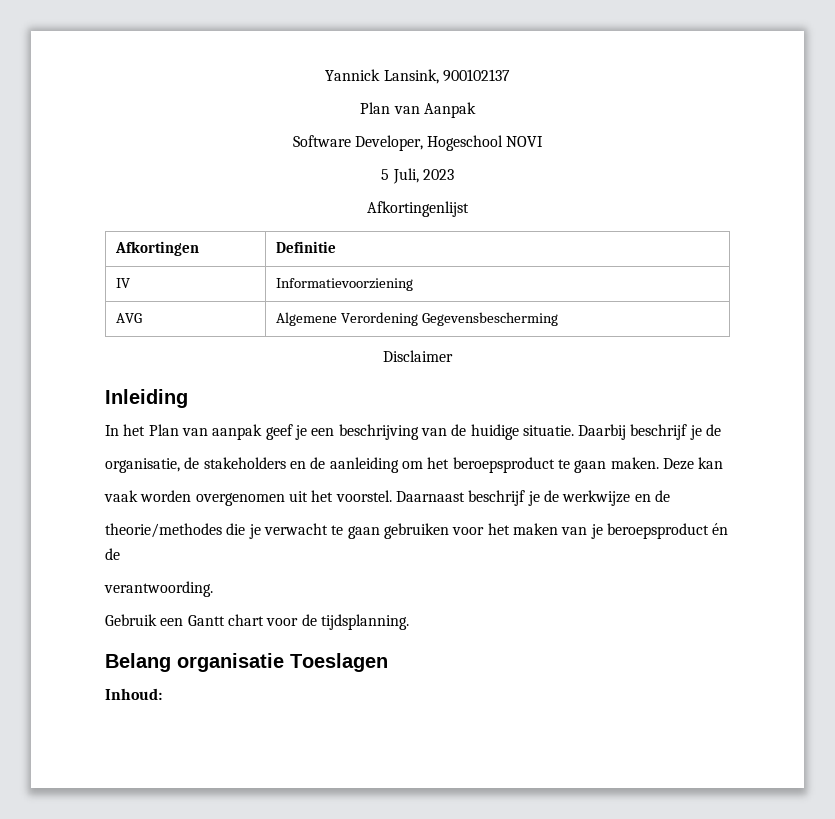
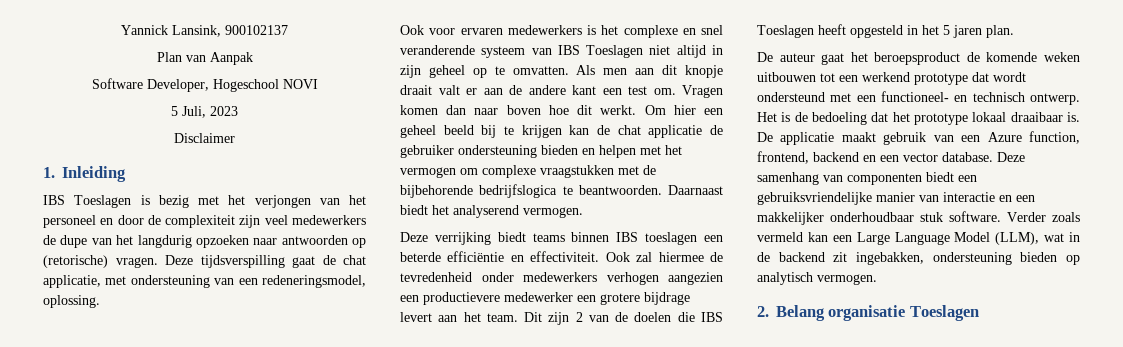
[367,201,469,217] [115,241,200,256] [276,241,337,253] [116,278,131,288] [276,278,414,291] [116,313,143,323] [276,312,559,326] // Afkortingenlijst // Afkortingen | Definitie // IV | Informatievoorziening // AVG | Algemene Verordening Gegevensbescherming -> (238, 111) none
(453, 356) none -> [43,167,55,178] 1.
[105,424,722,440] [105,457,724,473] [104,490,670,506] [105,523,729,539] [105,548,120,560] [104,581,213,597] [105,614,409,630] In het Plan van aanpak geef je een beschrijving van de huidige situatie. Daarbij beschrijf je de // organisatie, de stakeholders en de aanleiding om het beroepsproduct te gaan maken. Deze kan // vaak worden overgenomen uit het voorstel. Daarnaast beschrijf je de werkwijze en de // theorie/methodes die je verwacht te gaan gebruiken voor het maken van je beroepsproduct én de // verantwoording. // Gebruik een Gantt chart voor de tijdsplanning. // -> [43,195,366,208] [43,215,366,228] [43,235,366,248] [43,255,366,268] [43,275,366,288] [43,295,100,308] [400,25,723,38] [400,45,723,58] [400,65,723,78] [400,85,723,98] [400,105,723,115] [400,125,723,138] [400,145,682,158] [400,165,656,178] [400,184,723,198] [400,205,583,218] [400,232,723,245] [400,251,723,262] [400,272,723,285] [400,292,690,305] [400,312,723,325] [757,24,1014,38] [757,52,1080,65] [757,72,1026,85] [757,91,1080,105] [757,112,1080,125] [757,131,1080,145] [757,151,1025,164] [757,172,977,185] [757,192,1035,205] [757,211,1080,225] [757,232,1080,245] [757,252,1080,265] [757,272,877,285] [757,306,769,317] IBS Toeslagen is bezig met het verjongen van het personeel en door de complexiteit zijn veel medewerkers de dupe van het langdurig opzoeken naar antwoorden op (retorische) vragen. Deze tijdsverspilling gaat de chat applicatie, met ondersteuning van een redeneringsmodel, oplossing. // Ook voor ervaren medewerkers is het complexe en snel veranderende systeem van IBS Toeslagen niet altijd in zijn geheel op te omvatten. Als men aan dit knopje draait valt er aan de andere kant een test om. Vragen komen dan naar boven hoe dit werkt. Om hier een geheel beeld bij te krijgen kan de chat applicatie de gebruiker ondersteuning bieden en helpen met het vermogen om complexe vraagstukken met de bijbehorende bedrijfslogica te beantwoorden. Daarnaast biedt het analyserend vermogen. // Deze verrijking biedt teams binnen IBS toeslagen een beterde efficiëntie en effectiviteit. Ook zal hiermee de tevredenheid onder medewerkers verhogen aangezien een productievere medewerker een grotere bijdrage levert aan het team. Dit zijn 2 van de doelen die IBS Toeslagen heeft opgesteld in het 5 jaren plan. // De auteur gaat het beroepsproduct de komende weken uitbouwen tot een werkend prototype dat wordt ondersteund met een functioneel- en technisch ontwerp. Het is de bedoeling dat het prototype lokaal draaibaar is. De applicatie maakt gebruik van een Azure function, frontend, backend en een vector database. Deze samenhang van componenten biedt een gebruiksvriendelijke manier van interactie en een makkelijker onderhoudbaar stuk software. Verder zoals vermeld kan een Large Language Model (LLM), wat in de backend zit ingebakken, ondersteuning bieden op analytisch vermogen. // 2.
[105,688,162,700] // Inhoud: -> (979, 313) none

